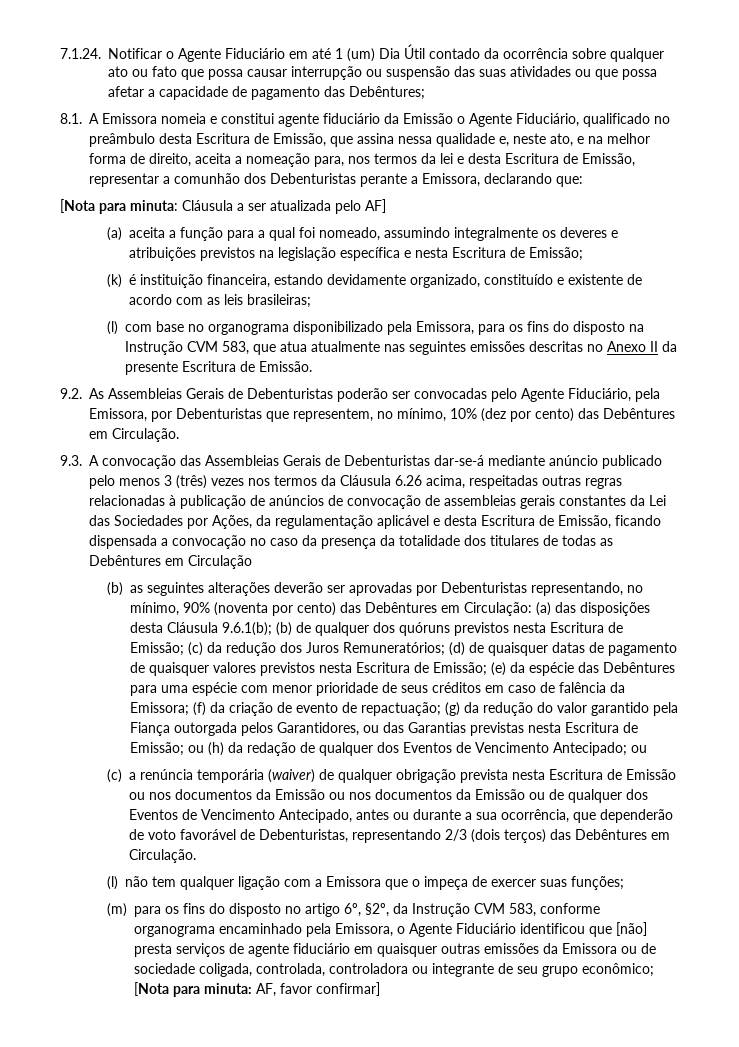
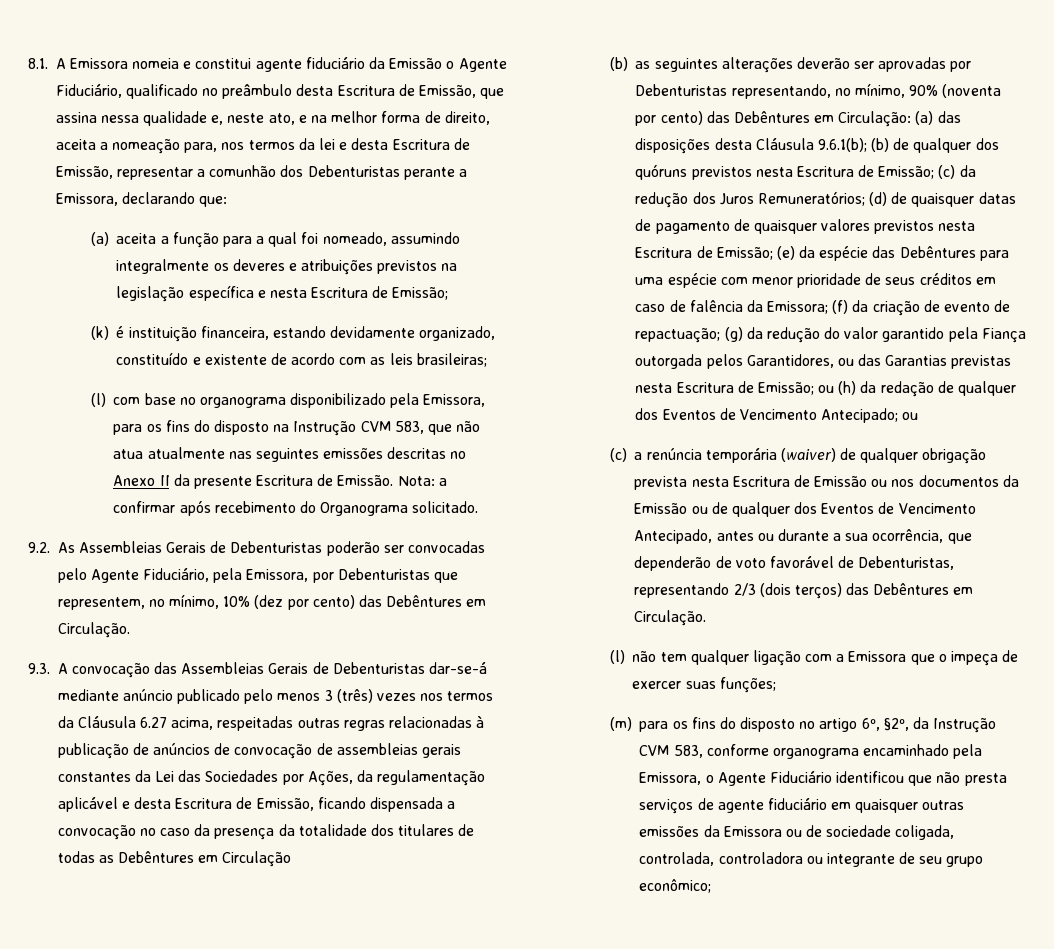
[60,44,664,62] [108,66,657,80] [108,86,425,100] 7.1.24. Notificar o Agente Fiduciário em até 1 (um) Dia Útil contado da ocorrência sobre qualquer ato ou fato que possa causar interrupção ou suspensão das suas atividades ou que possa afetar a capacidade de pagamento das Debêntures; // -> (28, 63) none
[60,199,386,214] // [Nota para minuta: Cláusula a ser atualizada pelo AF] -> (228, 201) none
(277, 349) none -> [456,421,481,432] não
(313, 366) none -> [397,476,447,486] [113,500,479,516] Nota: a confirmar após recebimento do Organograma solicitado.
[395,475,422,486] 6.26 -> [140,717,168,728] 6.27
[349,789,546,800] nos documentos da Emissão ou -> (708, 510) none
[616,922,648,936] [não] -> [936,772,961,783] não
[134,982,381,997] [Nota para minuta: AF, favor confirmar] -> (712, 886) none

